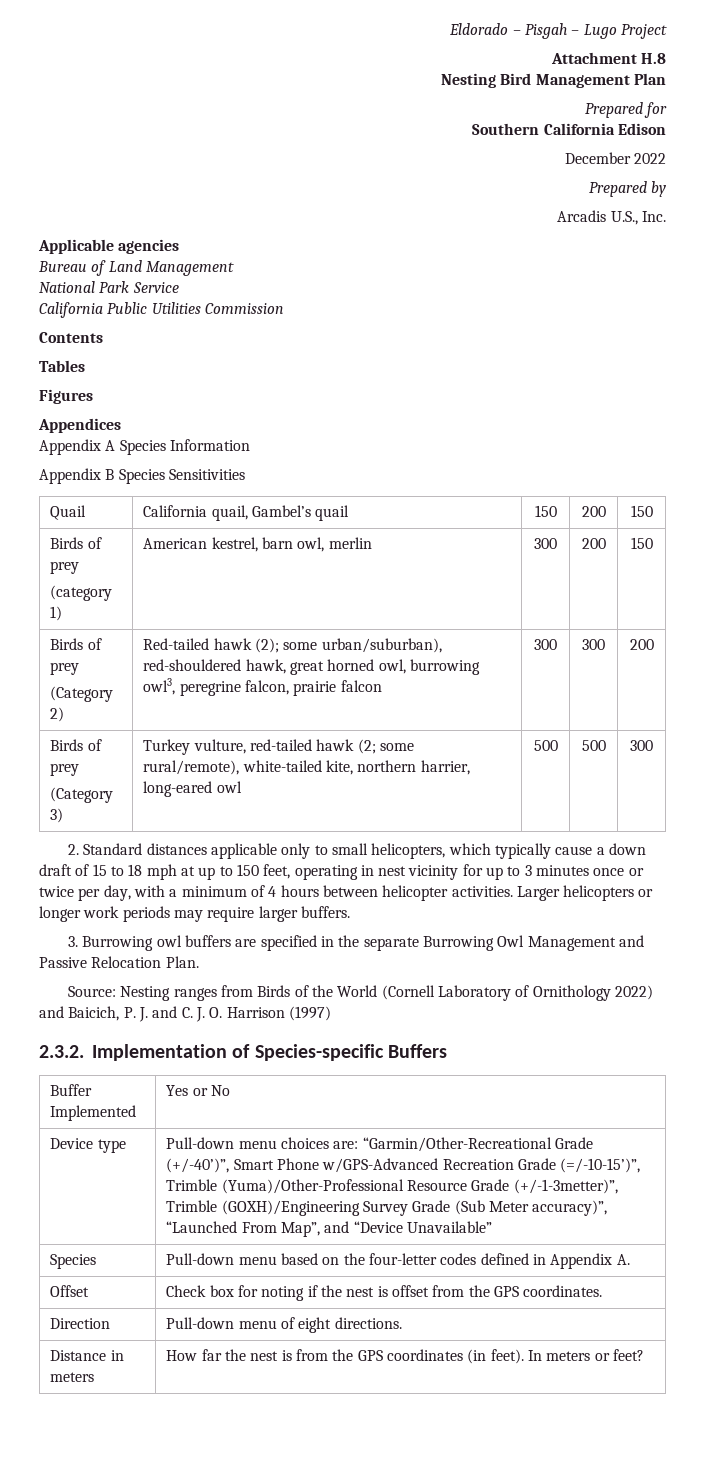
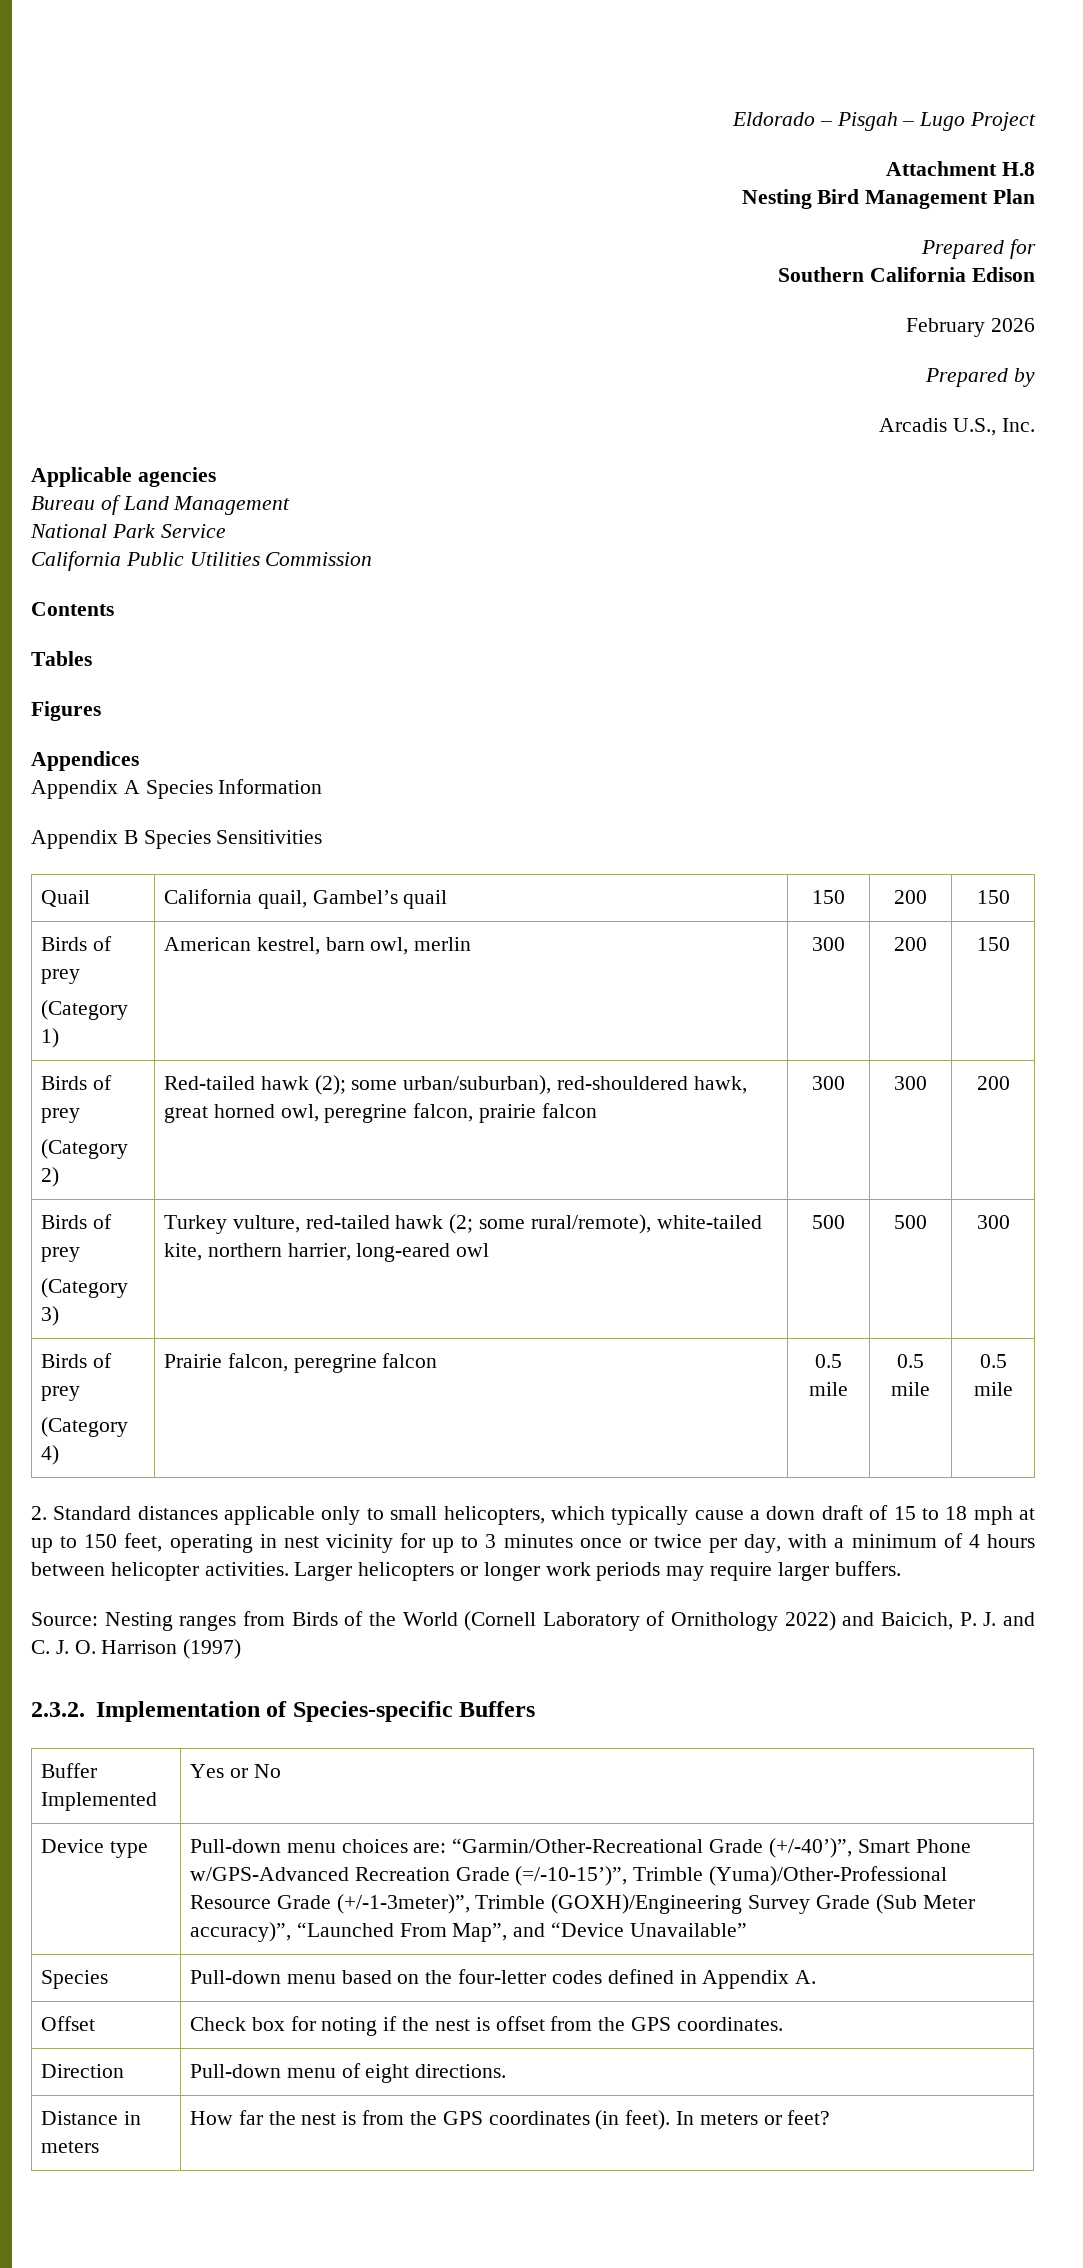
[564,152,667,164] December 2022 -> [906,318,1035,337] February 2026
[50,585,113,601] (category -> [41,1000,129,1020] (Category
[410,659,481,675] [143,678,176,695] burrowing owl3, -> (319, 1113) none
(653, 745) none -> [41,1353,112,1368] [41,1386,81,1401] [41,1417,129,1437] [41,1445,60,1465] [164,1353,438,1373] [815,1354,842,1368] [809,1382,848,1396] [897,1354,924,1368] [891,1382,930,1396] [979,1354,1007,1368] [973,1382,1013,1396] // Birds of prey // (Category 4) | Prairie falcon, peregrine falcon | 0.5 mile | 0.5 mile | 0.5 mile
[68,935,644,951] [39,956,199,968] // 3. Burrowing owl buffers are specified in the separate Burrowing Owl Management and Passive Relocation Plan. -> (901, 1568) none
[513,1179,618,1194] (+/-1-3metter)”, -> [336,1894,470,1914] (+/-1-3meter)”,

